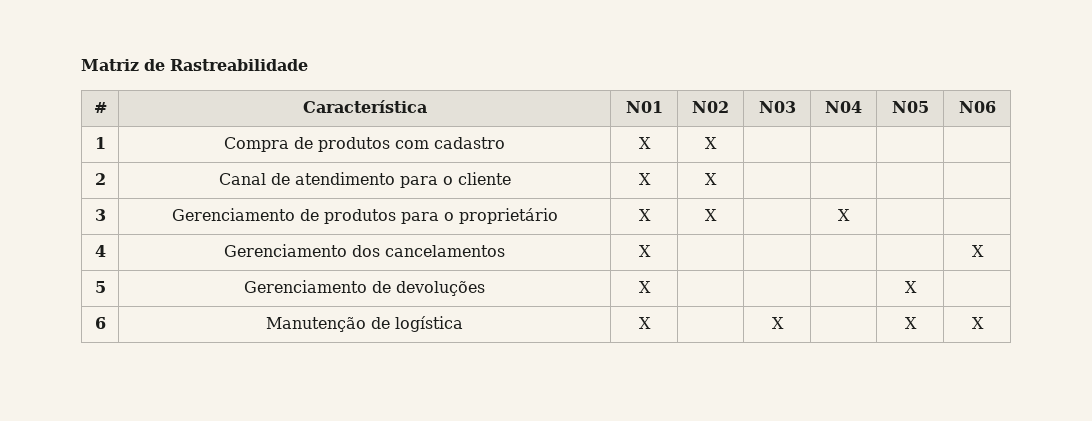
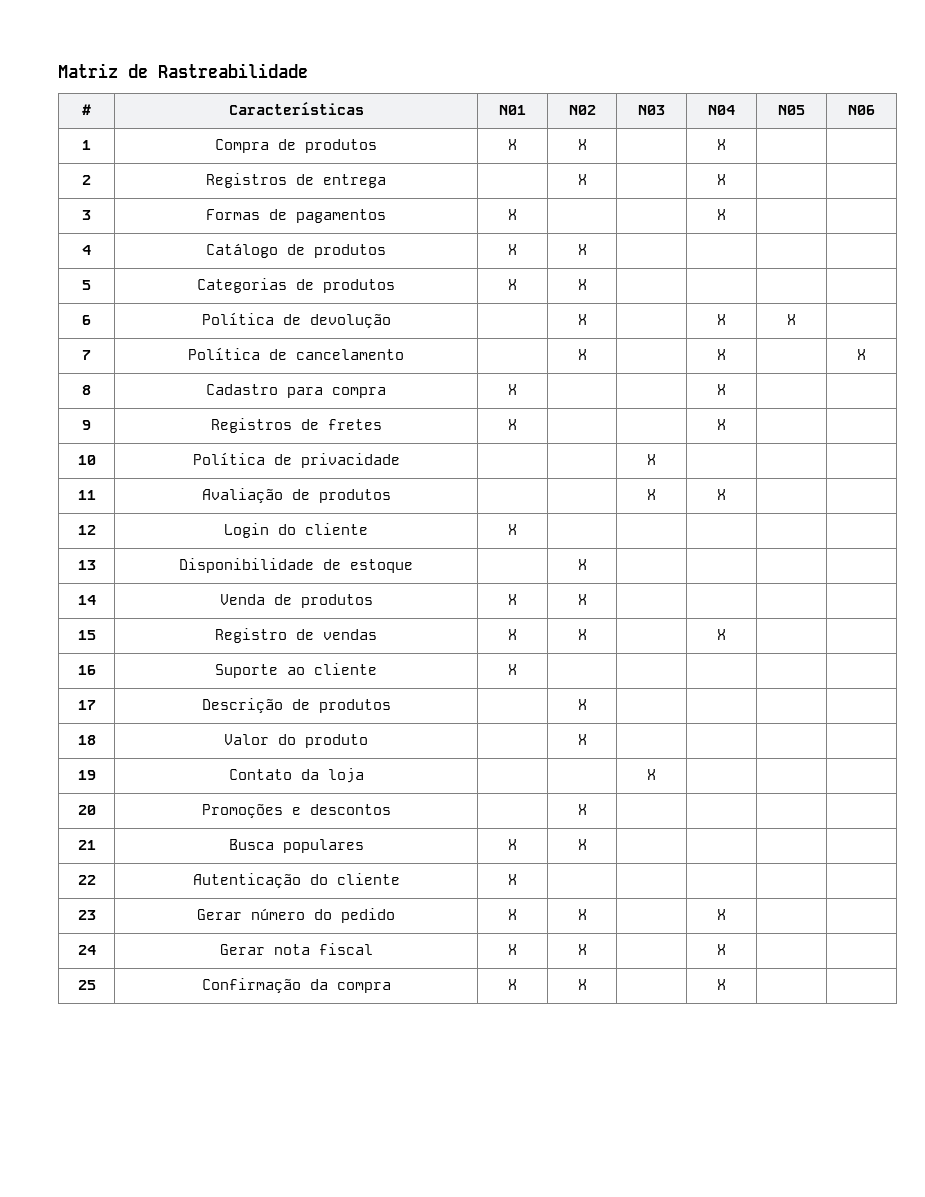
[302,100,427,113] Característica -> [228,102,364,115] Características
[395,137,505,149] [638,137,651,149] [705,137,717,149] [94,173,106,185] [218,172,511,188] [638,173,651,185] [705,173,717,185] [94,209,106,221] [171,208,558,224] [638,209,651,221] [705,209,717,221] [838,209,850,221] [94,245,106,257] [224,244,505,257] [638,245,651,257] [971,245,984,257] com cadastro | X | X | | | | // 2 | Canal de atendimento para o cliente | X | X | | | | // 3 | Gerenciamento de produtos para o proprietário | X | X | | X | | // 4 | Gerenciamento dos cancelamentos | X | | | | | X -> [508,139,517,150] [577,139,587,150] [717,139,726,150] [82,175,91,185] [206,173,386,188] [577,174,587,185] [717,174,726,185] [82,210,91,220] [206,209,386,223] [508,209,517,220] [717,209,726,220] [82,245,91,255] [206,243,386,258] [508,244,517,255] [577,244,587,255] | X | X | | X | | // 2 | Registros de entrega | | X | | X | | // 3 | Formas de pagamentos | X | | | X | | // 4 | Catálogo de produtos | X | X | | | |
[244,280,485,296] [638,281,651,293] [904,281,917,293] [94,317,106,329] [266,316,463,332] [638,317,651,329] [771,317,784,329] [904,317,917,329] [971,317,984,329] Gerenciamento de devoluções | X | | | | X | // 6 | Manutenção de logística | X | | X | | X | X -> [197,278,395,293] [508,279,517,290] [577,279,587,290] [82,315,91,325] [201,312,391,328] [577,314,587,325] [717,314,726,325] [787,314,796,325] [82,350,91,360] [188,347,404,360] [577,349,587,360] [717,349,726,360] [857,349,866,360] [82,385,91,395] [206,384,386,398] [508,384,517,395] [717,384,726,395] [82,420,91,430] [210,418,382,433] [508,419,517,430] [717,419,726,430] [77,455,96,465] [192,452,400,468] [647,454,656,465] [77,490,96,500] [201,488,391,503] [647,489,656,500] [717,489,726,500] [77,525,96,535] [224,523,368,538] [508,524,517,535] [77,560,96,570] [179,558,413,573] [577,559,587,570] [77,595,96,605] [219,594,373,608] [508,594,517,605] [577,594,587,605] [77,630,96,640] [215,628,377,643] [508,629,517,640] [577,629,587,640] [717,629,726,640] [77,665,96,675] [215,663,377,678] [508,664,517,675] [77,700,96,710] [201,698,391,713] [577,699,587,710] [77,735,96,745] [224,734,368,748] [577,734,587,745] [77,770,96,780] [228,768,364,783] [647,769,656,780] [77,805,96,815] [201,804,391,818] [577,804,587,815] [77,840,96,850] [228,839,364,853] [508,839,517,850] [577,839,587,850] [77,875,96,885] [192,873,400,888] [508,874,517,885] [77,910,96,920] [197,908,395,923] [508,909,517,920] [577,909,587,920] [717,909,726,920] [77,945,96,955] [219,943,373,955] [508,944,517,955] [577,944,587,955] [717,944,726,955] [77,980,96,990] [201,978,391,993] [508,979,517,990] [577,979,587,990] [717,979,726,990] Categorias de produtos | X | X | | | | // 6 | Política de devolução | | X | | X | X | // 7 | Política de cancelamento | | X | | X | | X // 8 | Cadastro para compra | X | | | X | | // 9 | Registros de fretes | X | | | X | | // 10 | Política de privacidade | | | X | | | // 11 | Avaliação de produtos | | | X | X | | // 12 | Login do cliente | X | | | | | // 13 | Disponibilidade de estoque | | X | | | | // 14 | Venda de produtos | X | X | | | | // 15 | Registro de vendas | X | X | | X | | // 16 | Suporte ao cliente | X | | | | | // 17 | Descrição de produtos | | X | | | | // 18 | Valor do produto | | X | | | | // 19 | Contato da loja | | | X | | | // 20 | Promoções e descontos | | X | | | | // 21 | Busca populares | X | X | | | | // 22 | Autenticação do cliente | X | | | | | // 23 | Gerar número do pedido | X | X | | X | | // 24 | Gerar nota fiscal | X | X | | X | | // 25 | Confirmação da compra | X | X | | X | |

